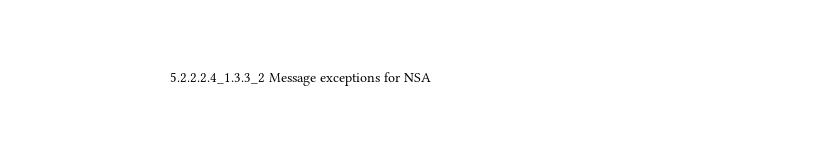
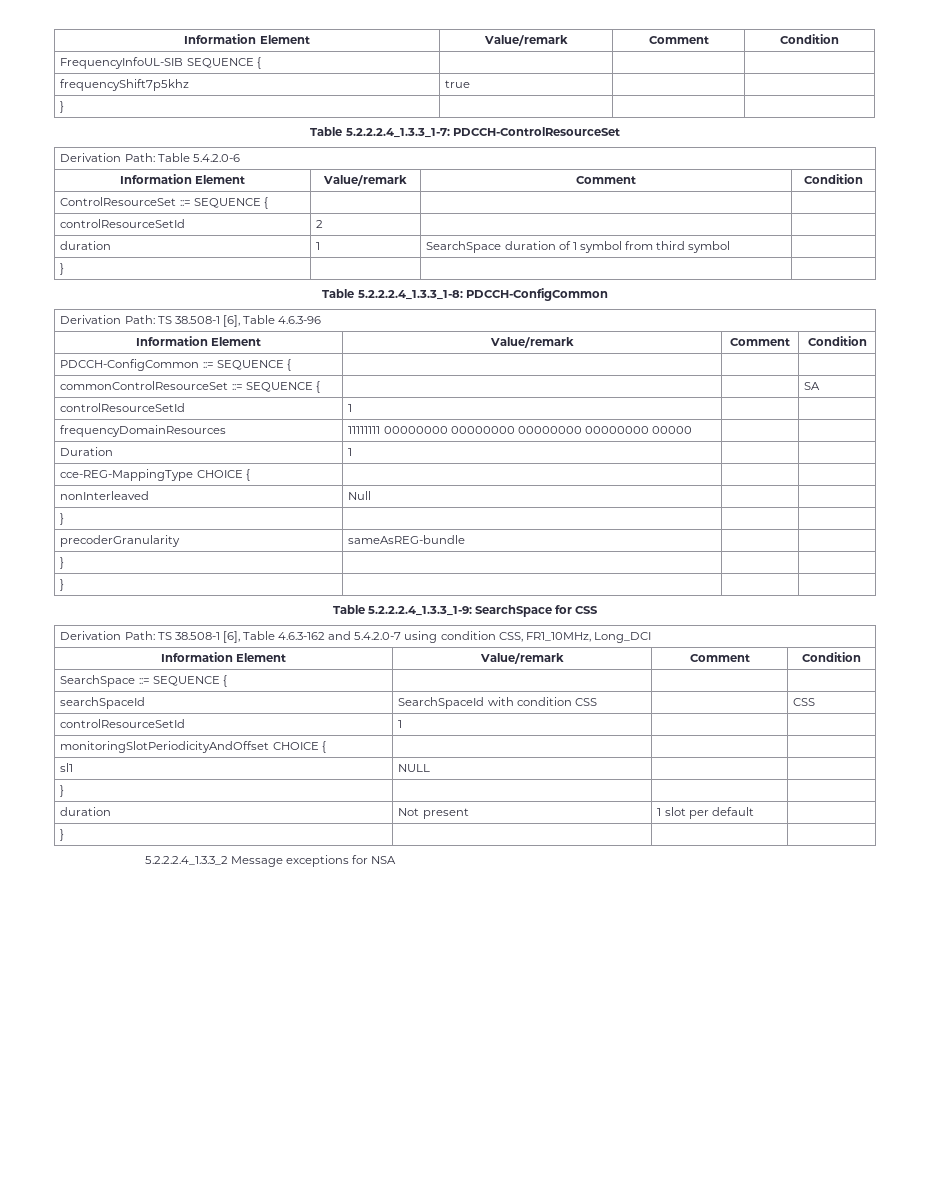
(170, 78) none -> [184,34,310,44] [483,35,568,46] [648,36,709,44] [780,34,839,44] [60,57,261,69] [60,79,190,91] [445,80,471,88] [60,101,65,113] [310,127,620,138] [60,153,240,162] [119,174,246,184] [323,175,407,186] [576,176,636,184] [804,174,863,184] [60,197,268,209] [60,219,186,228] [316,220,324,228] [60,241,112,250] [316,242,321,250] [426,241,731,253] [60,263,65,275] [322,288,608,301] [60,315,322,327] [135,336,262,346] [489,337,574,348] [730,338,790,346] [807,336,867,346] [60,359,291,371] [60,381,320,393] [804,382,821,390] [60,403,186,412] [348,404,353,412] [60,425,227,437] [348,426,692,434] [60,447,114,456] [348,448,353,456] [60,469,250,481] [60,491,150,500] [348,491,372,500] [60,513,65,525] [60,535,181,547] [348,535,466,544] [60,557,65,569] [60,579,65,591] [332,605,599,617] [60,631,651,643] [160,652,287,662] [479,653,564,664] [689,654,750,662] [802,652,861,662] [60,675,227,687] [60,697,146,709] [398,697,597,709] [793,698,816,706] [60,719,186,728] [398,720,403,728] [60,741,326,753] [60,763,74,772] [398,764,431,772] [60,785,65,797] [60,807,112,816] [398,808,469,819] [657,807,754,819] [60,829,65,841] Information Element | Value/remark | Comment | Condition // FrequencyInfoUL-SIB SEQUENCE { | | | // frequencyShift7p5khz | true | | // } | | | // Table 5.2.2.2.4_1.3.3_1-7: PDCCH-ControlResourceSet // Derivation Path: Table 5.4.2.0-6 // Information Element | Value/remark | Comment | Condition // ControlResourceSet ::= SEQUENCE { | | | // controlResourceSetId | 2 | | // duration | 1 | SearchSpace duration of 1 symbol from third symbol | // } | | | // Table 5.2.2.2.4_1.3.3_1-8: PDCCH-ConfigCommon // Derivation Path: TS 38.508-1 [6], Table 4.6.3-96 // Information Element | Value/remark | Comment | Condition // PDCCH-ConfigCommon ::= SEQUENCE { | | | // commonControlResourceSet ::= SEQUENCE { | | | SA // controlResourceSetId | 1 | | // frequencyDomainResources | 11111111 00000000 00000000 00000000 00000000 00000 | | // Duration | 1 | | // cce-REG-MappingType CHOICE { | | | // nonInterleaved | Null | | // } | | | // precoderGranularity | sameAsREG-bundle | | // } | | | // } | | | // Table 5.2.2.2.4_1.3.3_1-9: SearchSpace for CSS // Derivation Path: TS 38.508-1 [6], Table 4.6.3-162 and 5.4.2.0-7 using condition CSS, FR1_10MHz, Long_DCI // Information Element | Value/remark | Comment | Condition // SearchSpace ::= SEQUENCE { | | | // searchSpaceId | SearchSpaceId with condition CSS | | CSS // controlResourceSetId | 1 | | // monitoringSlotPeriodicityAndOffset CHOICE { | | | // sl1 | NULL | | // } | | | // duration | Not present | 1 slot per default | // } | | | //

